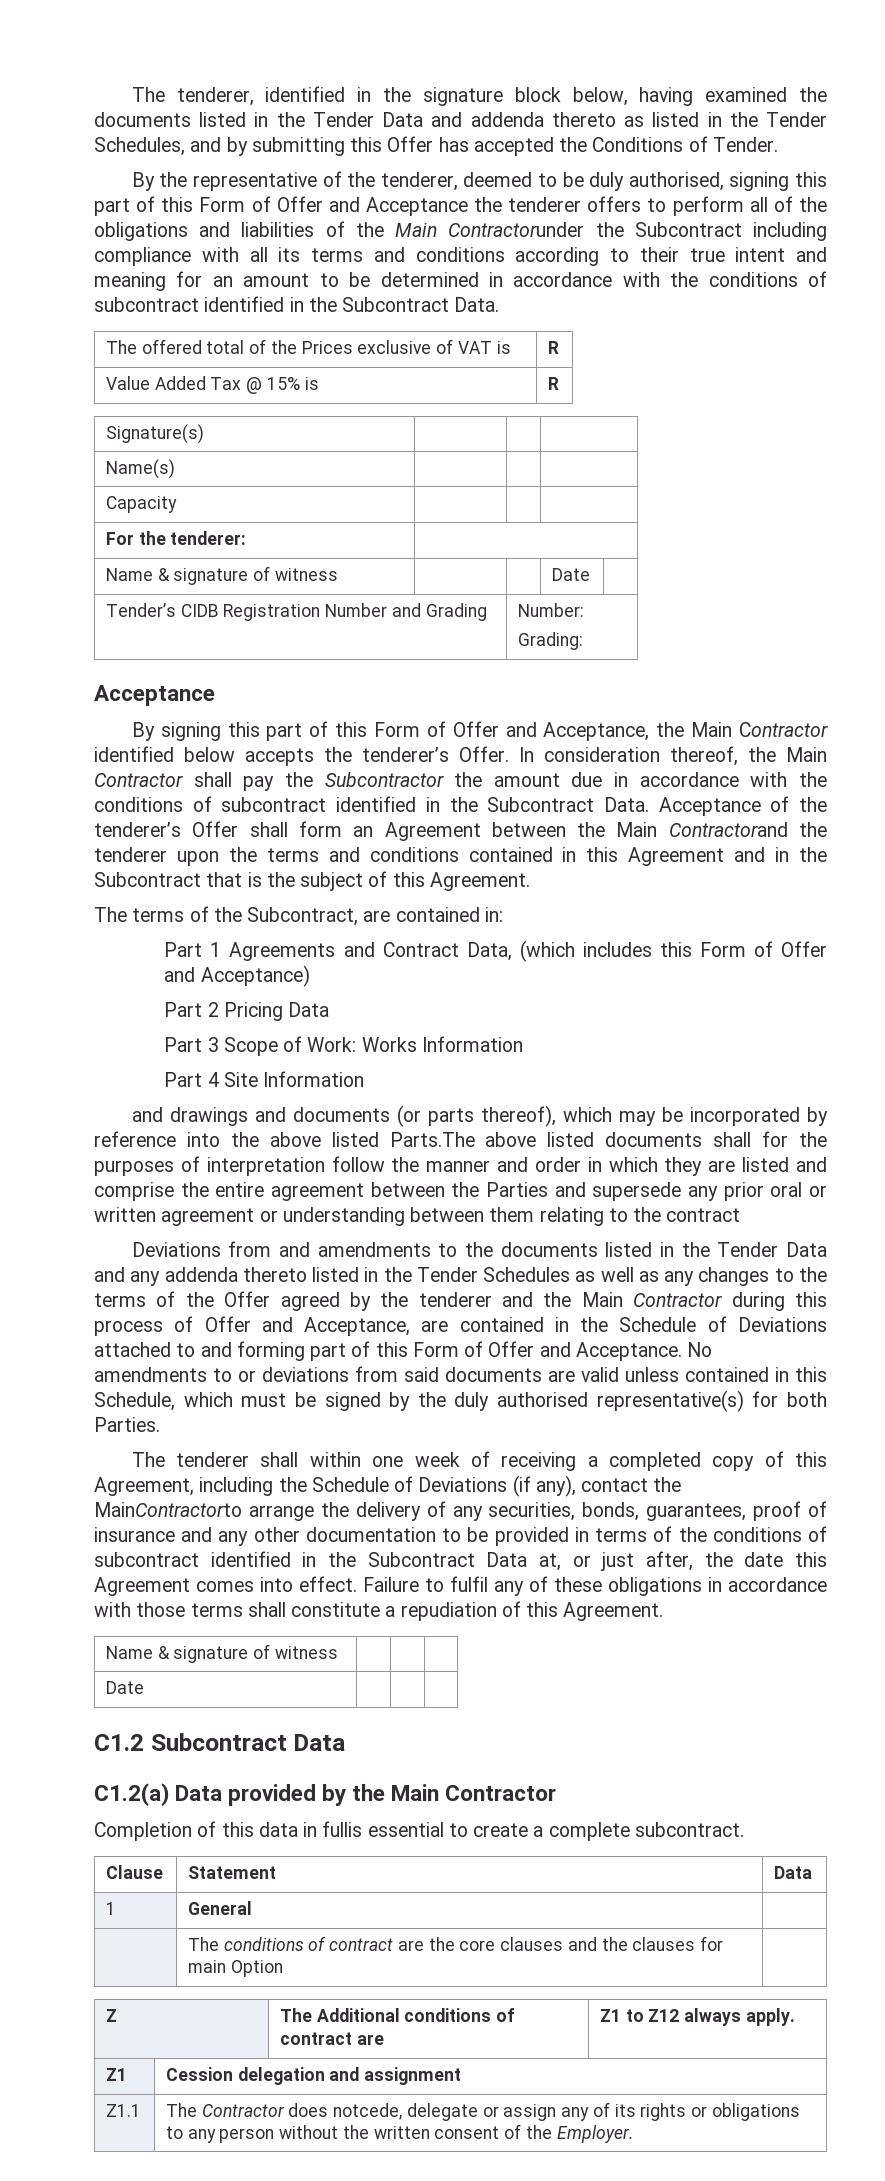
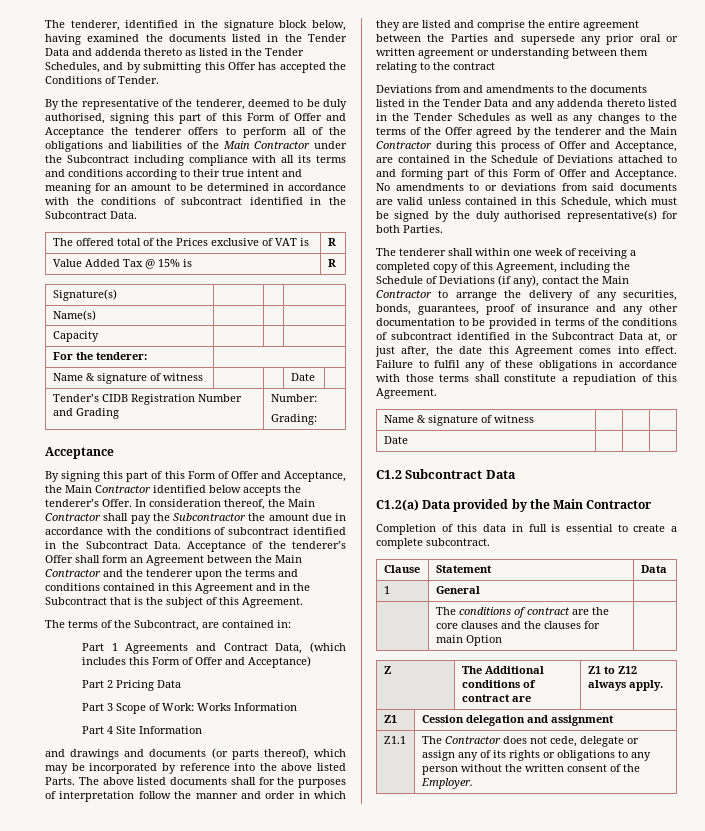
[448,222,585,237] Contractorunder -> [254,141,348,149] Contractor under
[668,822,788,837] Contractorand -> [45,569,123,577] Contractor and
[389,1132,475,1147] Parts.The -> [45,777,99,785] Parts. The
[94,1502,242,1517] MainContractorto -> [602,276,629,284] [376,290,449,298] Main Contractor to
[322,1821,363,1837] fullis -> [528,524,561,532] full is
[333,2103,403,2120] notcede, -> [529,736,577,747] not cede,

